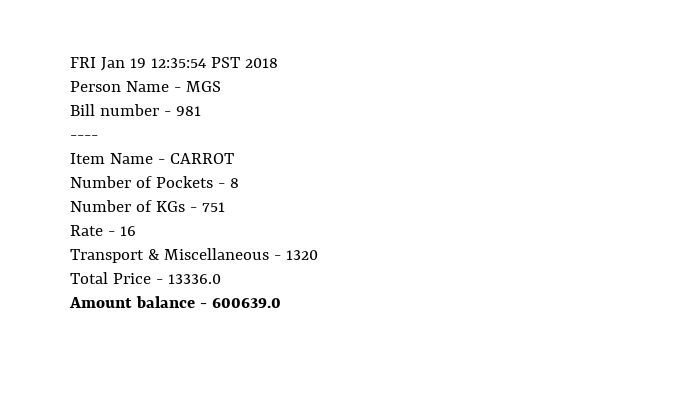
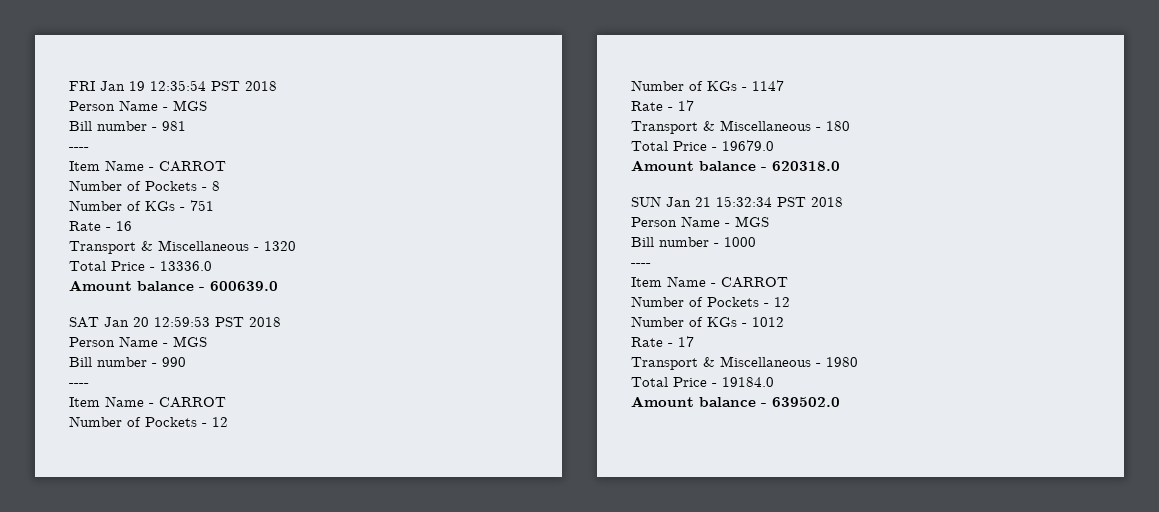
(281, 303) none -> [69,316,281,328] [69,336,207,347] [69,357,186,367] [69,383,89,387] [69,396,226,408] [69,416,228,427] [631,80,784,91] [631,100,694,111] [631,120,850,134] [631,140,774,151] [631,160,840,171] [631,196,843,207] [631,216,769,227] [631,237,756,247] [631,263,651,267] [631,276,788,288] [631,296,790,307] [631,316,784,327] [631,336,694,347] [631,356,858,370] [631,377,774,387] [631,396,840,407] // SAT Jan 20 12:59:53 PST 2018 // Person Name - MGS // Bill number - 990 // ---- // Item Name - CARROT // Number of Pockets - 12 // Number of KGs - 1147 // Rate - 17 // Transport & Miscellaneous - 180 // Total Price - 19679.0 // Amount balance - 620318.0 // SUN Jan 21 15:32:34 PST 2018 // Person Name - MGS // Bill number - 1000 // ---- // Item Name - CARROT // Number of Pockets - 12 // Number of KGs - 1012 // Rate - 17 // Transport & Miscellaneous - 1980 // Total Price - 19184.0 // Amount balance - 639502.0

